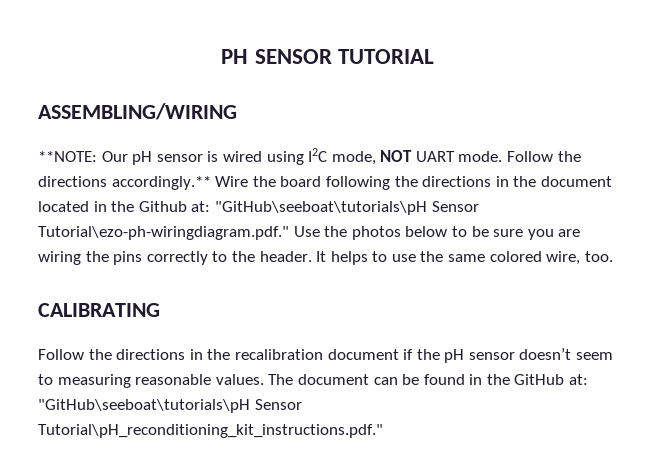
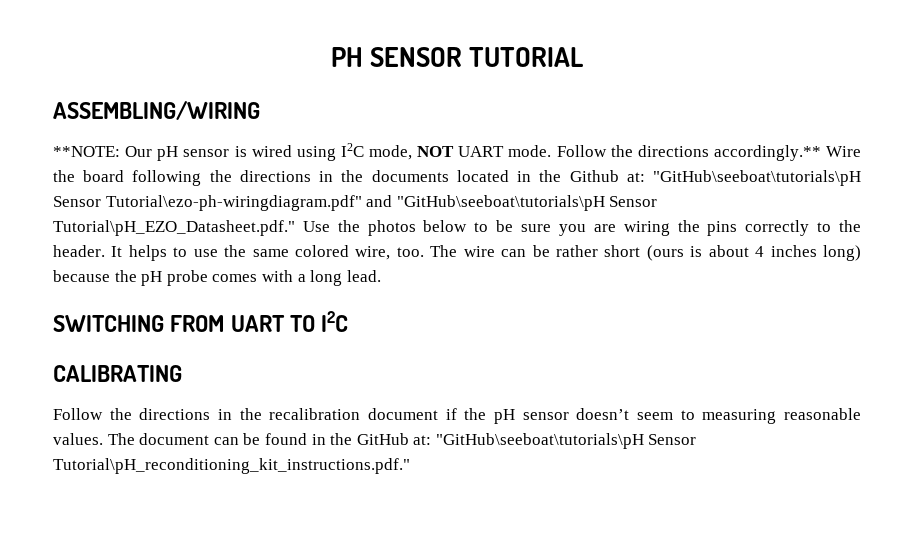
[540,176,612,187] document -> [371,170,449,182] documents
[38,226,289,240] Tutorial\ezo-ph-wiringdiagram.pdf." -> [105,195,658,211] [53,220,295,236] Tutorial\ezo-ph-wiringdiagram.pdf" and "GitHub\seeboat\tutorials\pH Sensor Tutorial\pH_EZO_Datasheet.pdf."
(613, 256) none -> [430,245,862,261] [53,270,381,286] [53,311,349,332] The wire can be rather short (ours is about 4 inches long) because the pH probe comes with a long lead. // SWITCHING FROM UART TO I2C

